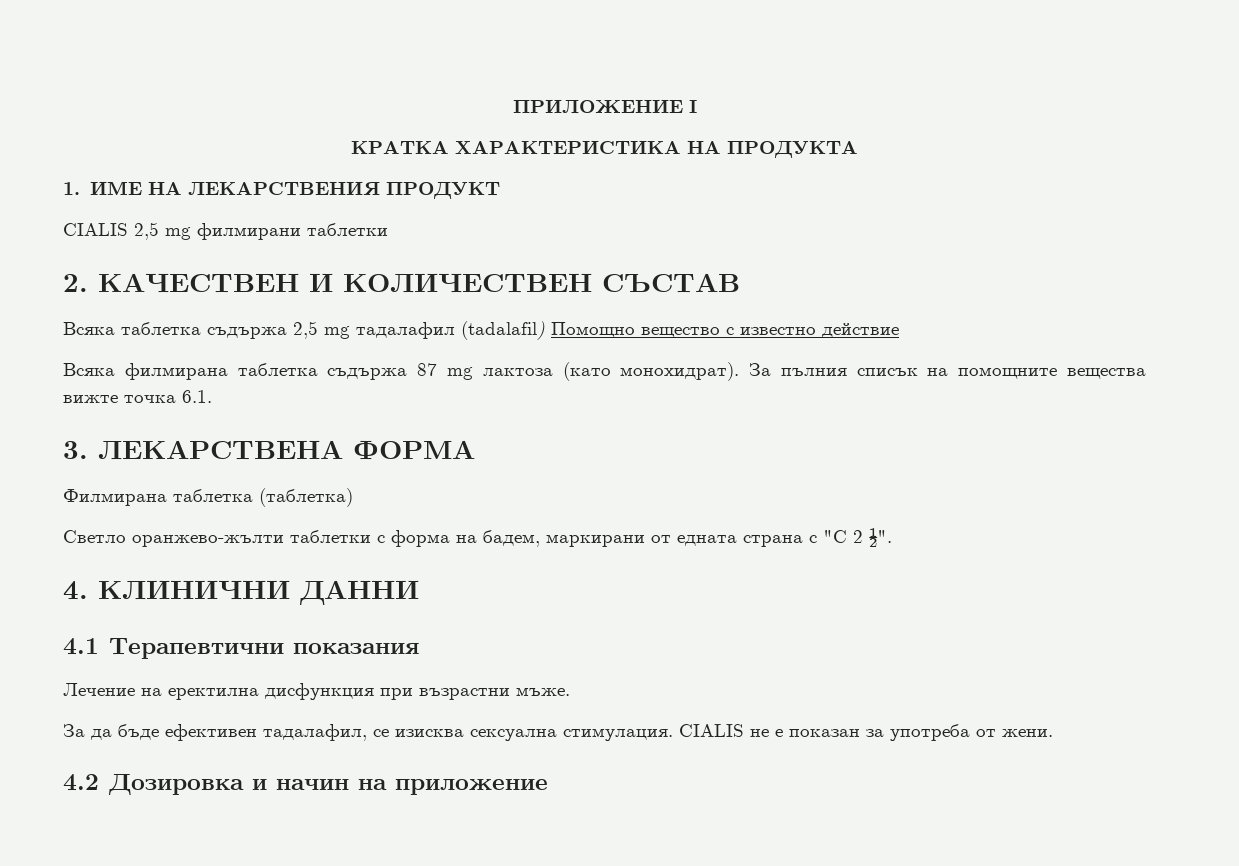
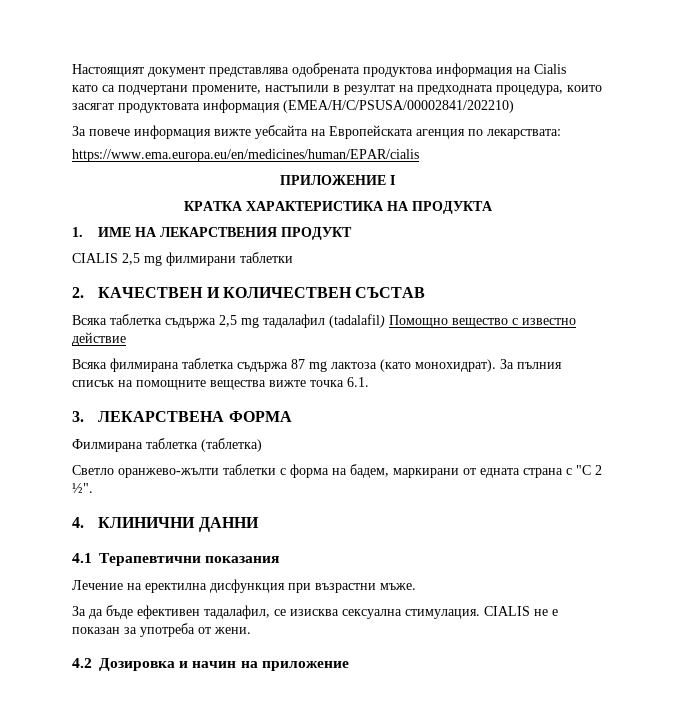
(512, 106) none -> [72,63,566,77] [72,85,602,95] [72,99,514,113] [72,125,561,139] [72,149,419,162] Настоящият документ представлява одобрената продуктова информация на Cialis // като са подчертани промените, настъпили в резултат на предходната процедура, които засягат продуктовата информация (EMEA/H/C/PSUSA/00002841/202210) // За повече информация вижте уебсайта на Европейската агенция по лекарствата: // https://www.ema.europa.eu/en/medicines/human/EPAR/cialis //

